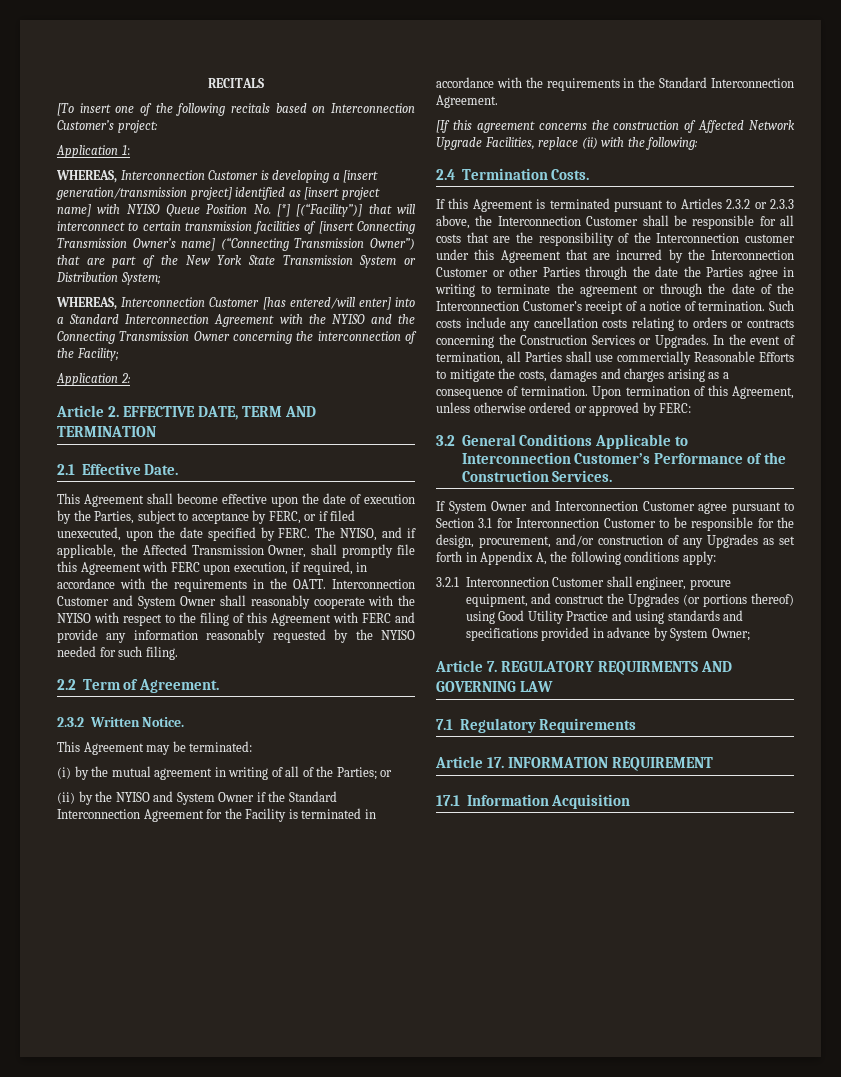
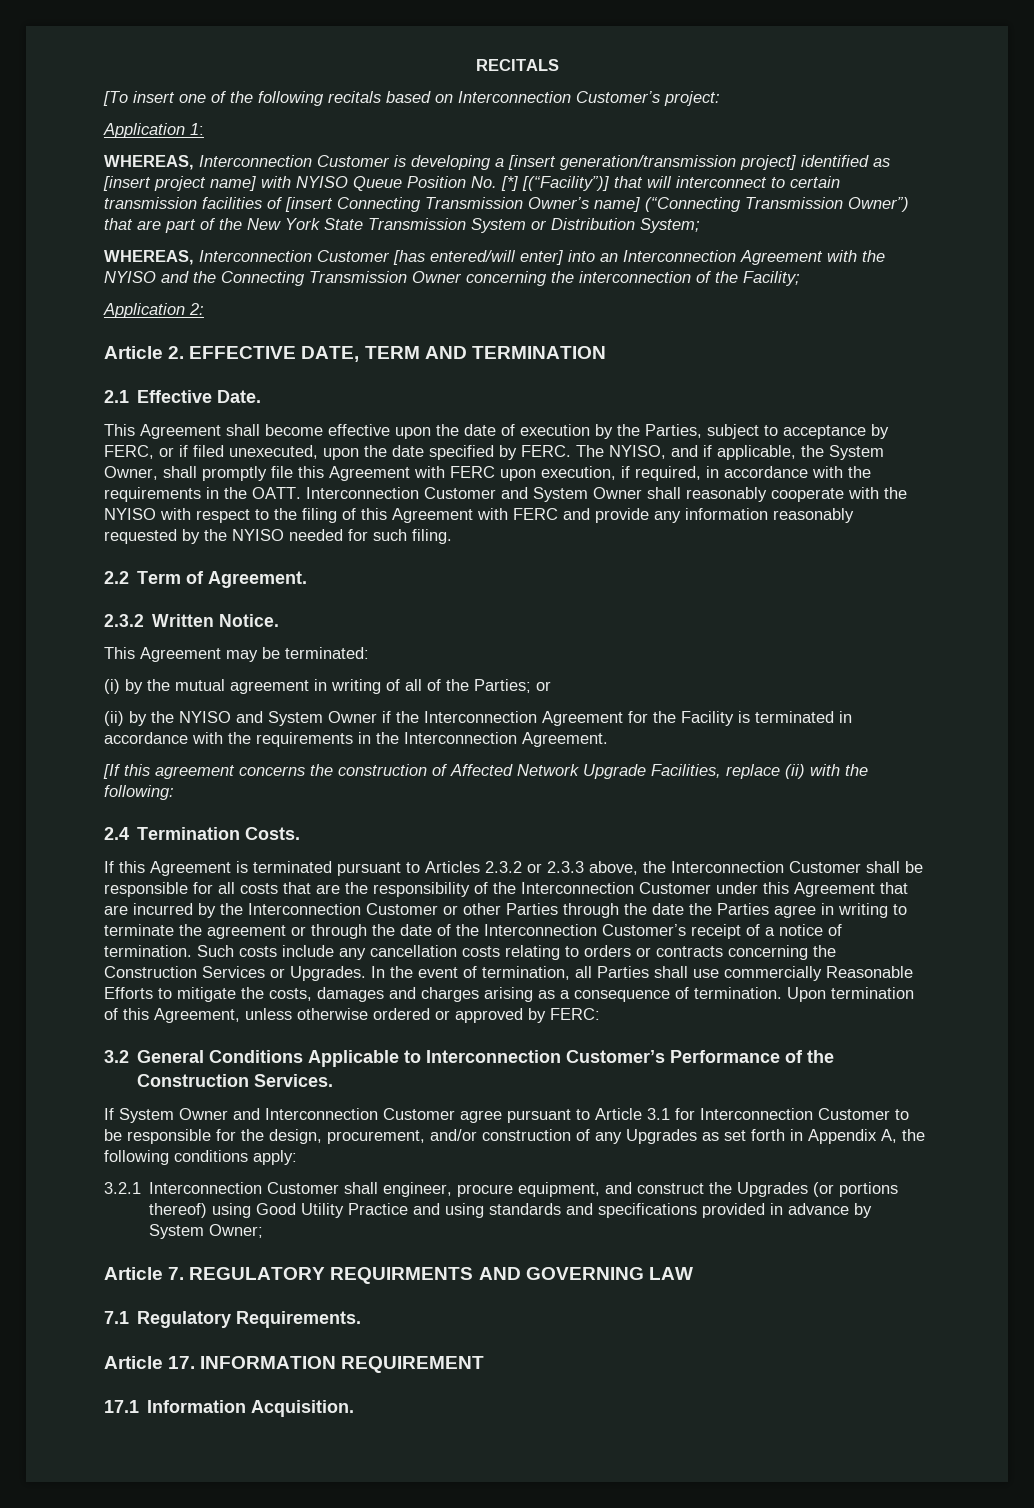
[57,314,120,324] a Standard -> [600,253,618,262] an
[142,544,264,555] Affected Transmission -> [829,445,884,460] System
[288,791,337,802] Standard -> (419, 717) none
[659,77,708,88] Standard -> (399, 738) none
[745,234,795,243] customer -> [639,882,711,894] Customer
[436,518,474,528] Section -> [595,1108,642,1120] Article
[539,718,637,733] Requirements -> [236,1311,362,1328] Requirements.
[551,794,631,809] Acquisition -> [251,1400,355,1417] Acquisition.

